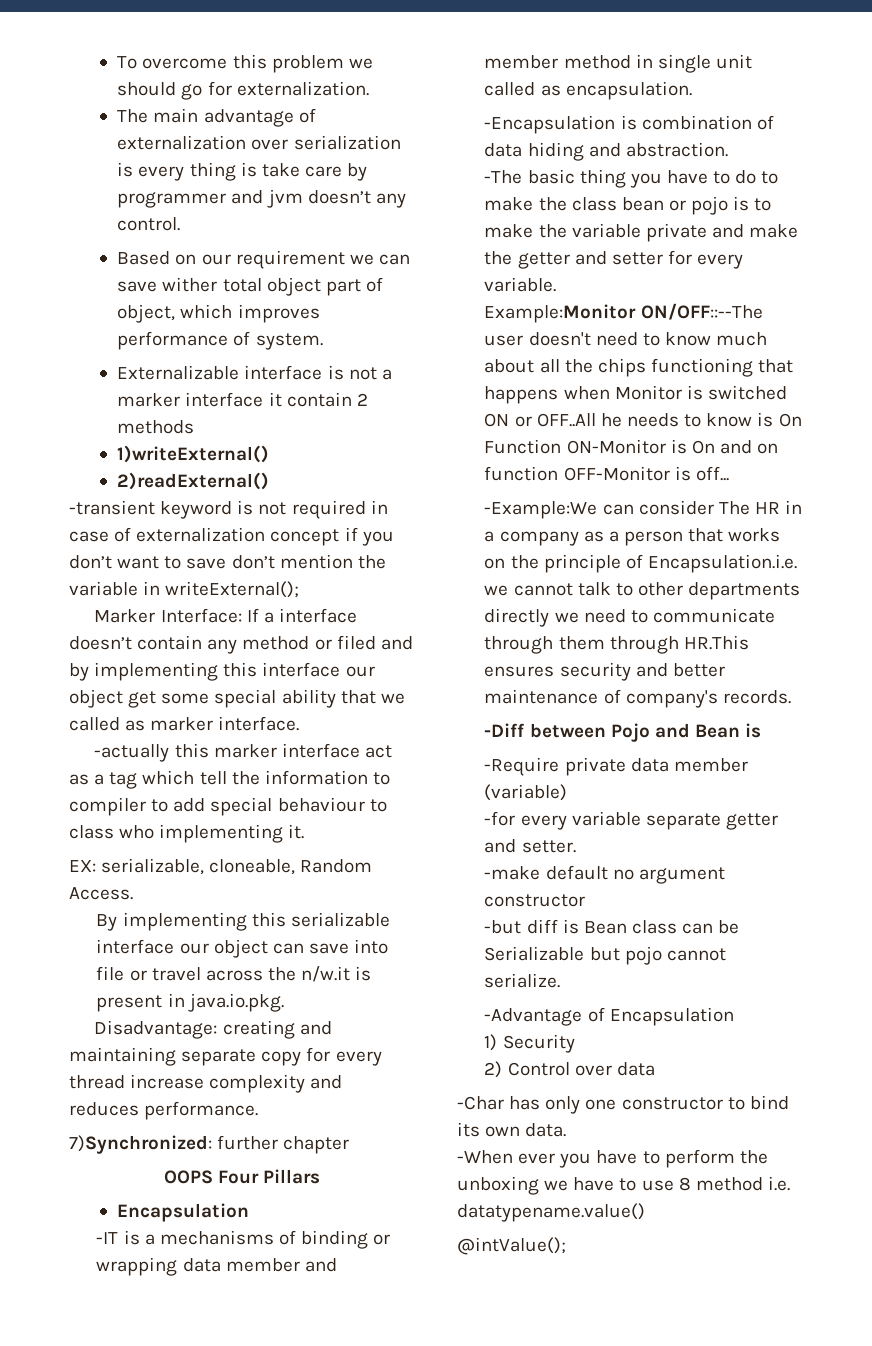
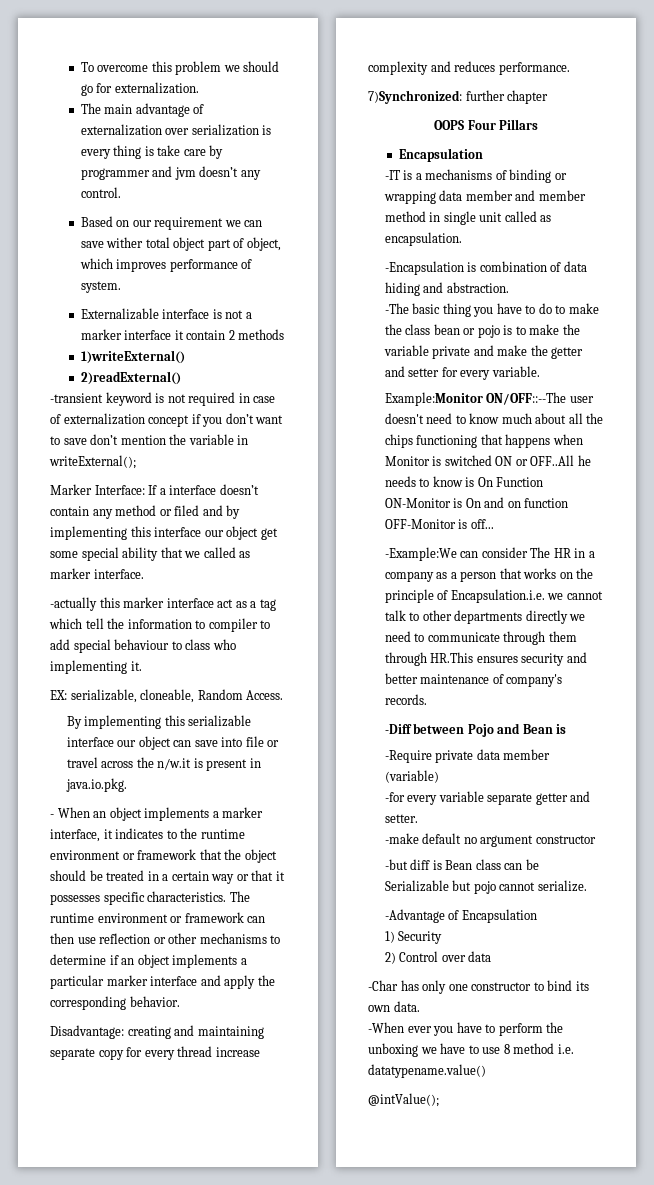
(284, 1002) none -> [50,807,264,821] [50,828,245,842] [50,849,277,863] [50,870,285,884] [50,891,250,905] [50,912,266,923] [50,933,281,944] [50,954,247,968] [50,975,275,989] [50,996,180,1010] // - When an object implements a marker interface, it indicates to the runtime environment or framework that the object should be treated in a certain way or that it possesses specific characteristics. The runtime environment or framework can then use reflection or other mechanisms to determine if an object implements a particular marker interface and apply the corresponding behavior.

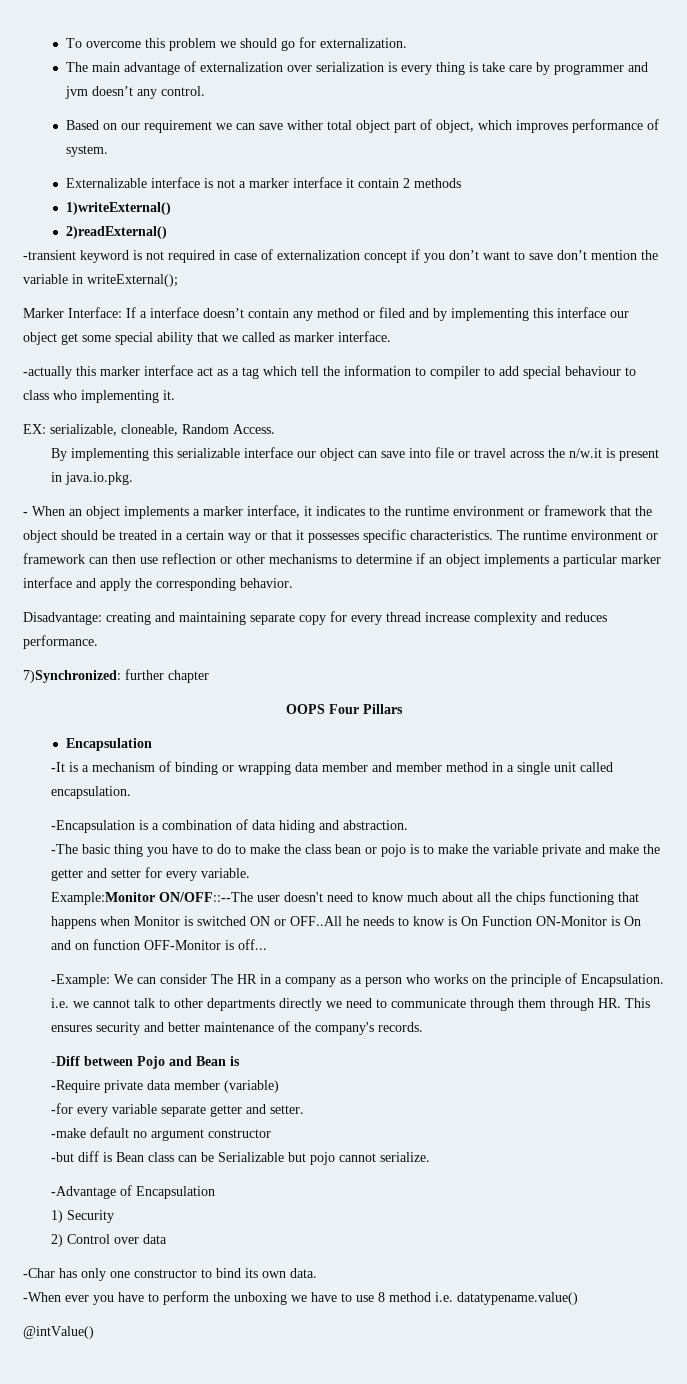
[384,169,493,180] -IT is a mechanisms -> [50,762,155,772] -It is a mechanism
(441, 217) none -> [506,765,514,772] a
[540,215,552,222] as -> (613, 767) none
(477, 267) none -> [151,823,159,830] a
[384,547,457,561] -Example:We -> [50,974,133,987] -Example: We
[499,568,522,579] that -> [405,974,430,984] who
[450,589,545,603] Encapsulation.i.e. -> [580,974,664,987] [50,998,69,1008] Encapsulation. i.e.
[430,652,474,663] HR.This -> [597,998,650,1008] HR. This
(504, 679) none -> [293,1022,311,1032] the
[368,1093,439,1107] @intValue(); -> [23,1326,94,1339] @intValue()

